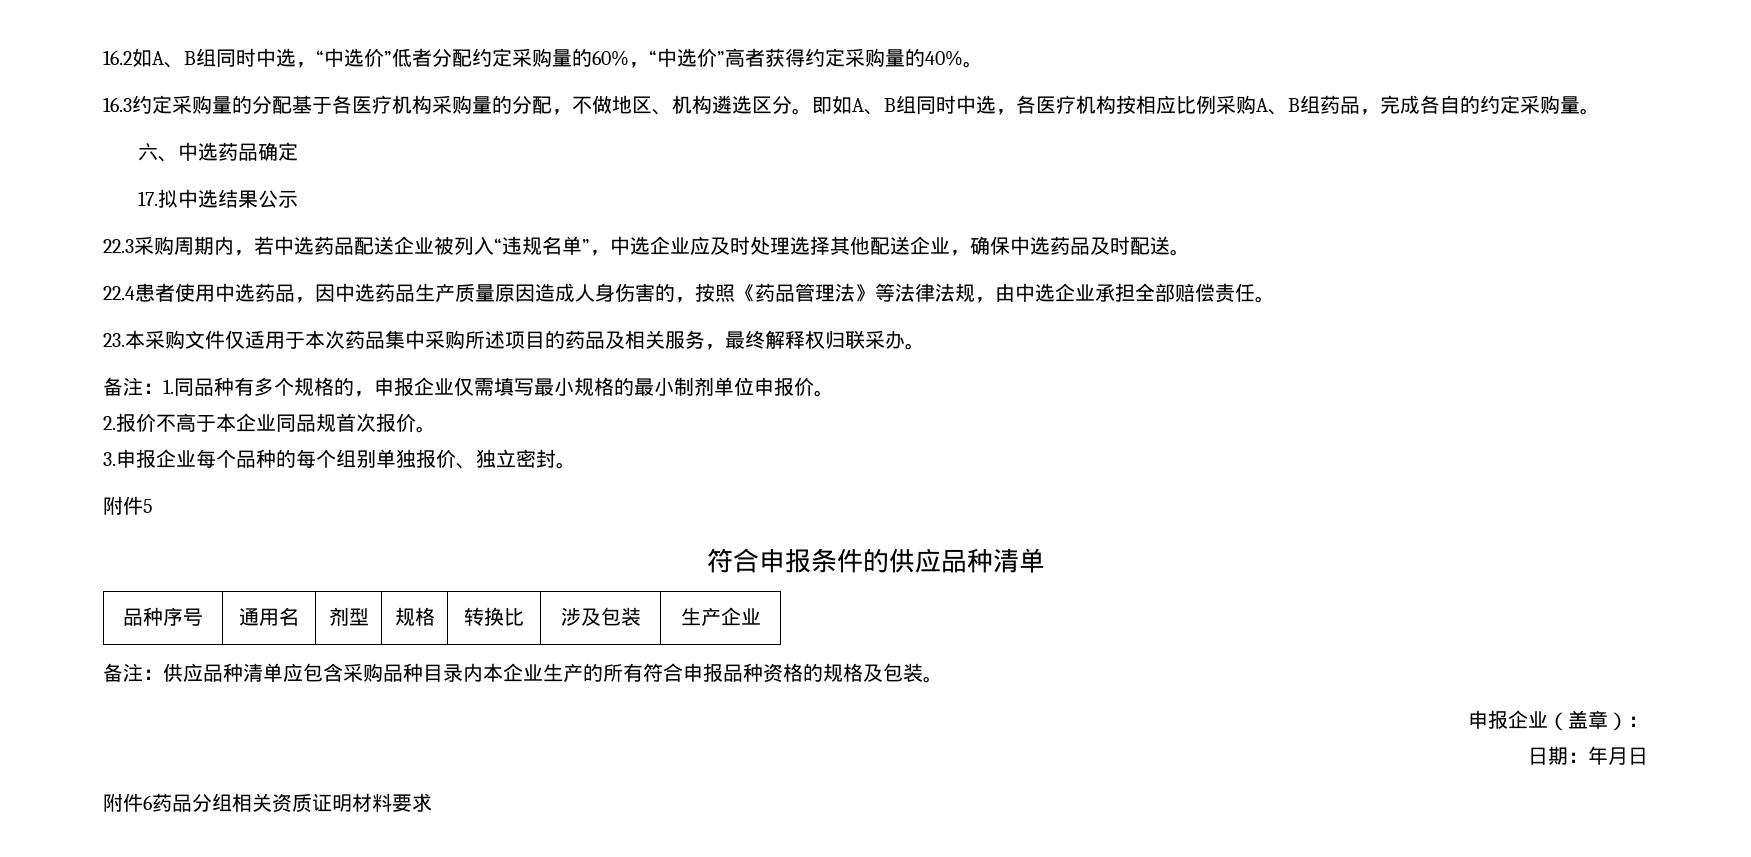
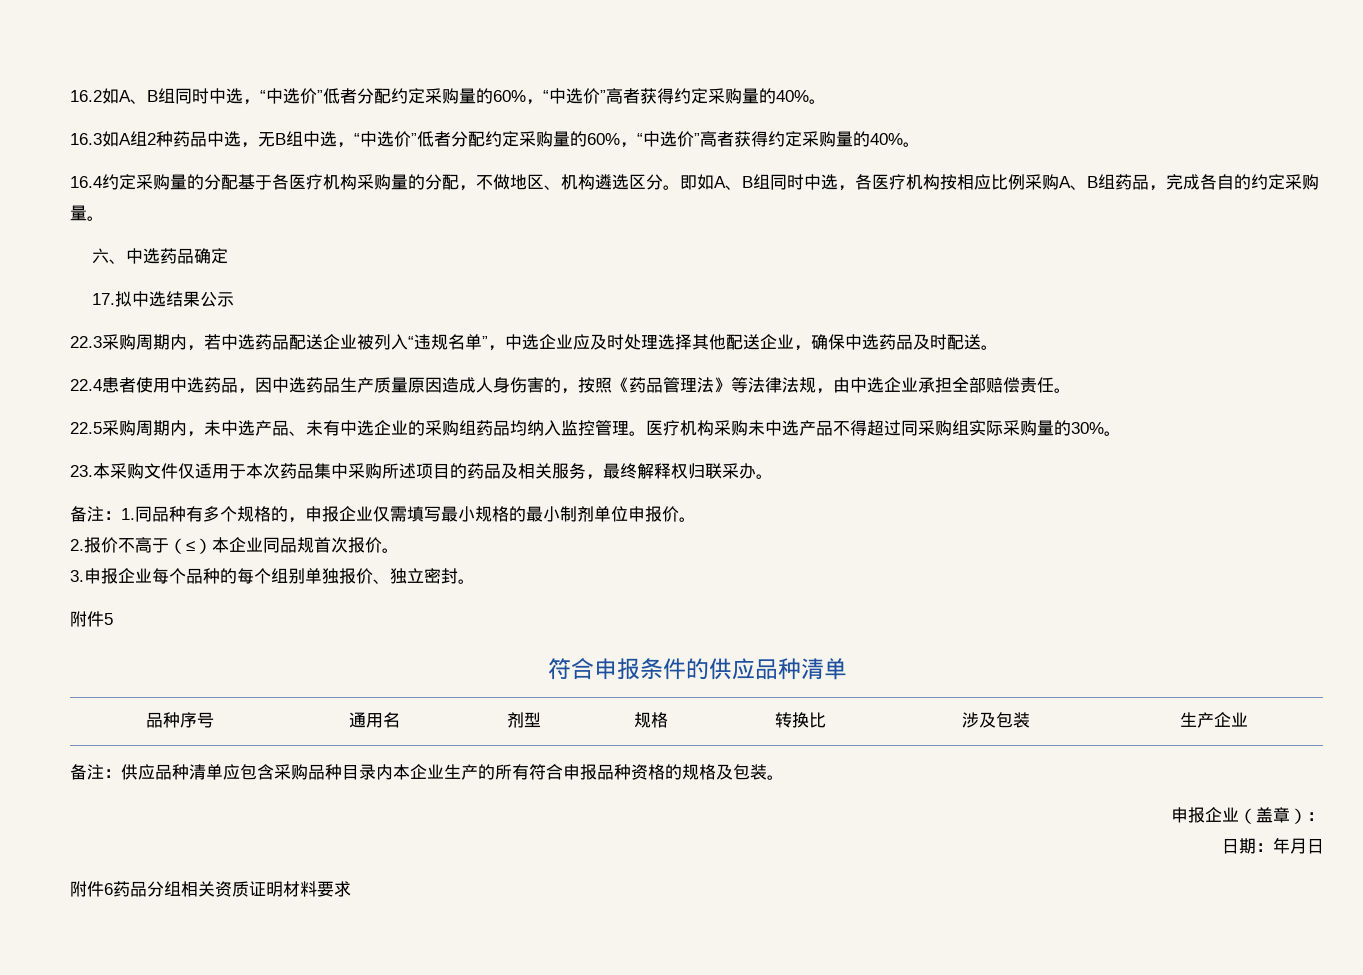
(132, 104) none -> [102,131,920,148] [70,176,102,188] 如A组2种药品中选，无B组中选，“中选价”低者分配约定采购量的60%，“中选价”高者获得约定采购量的40%。 // 16.4
(1275, 299) none -> [70,420,1121,437] // 22.5采购周期内，未中选产品、未有中选企业的采购组药品均纳入监控管理。医疗机构采购未中选产品不得超过同采购组实际采购量的30%。
(216, 423) none -> [169,538,212,554] （≤）

